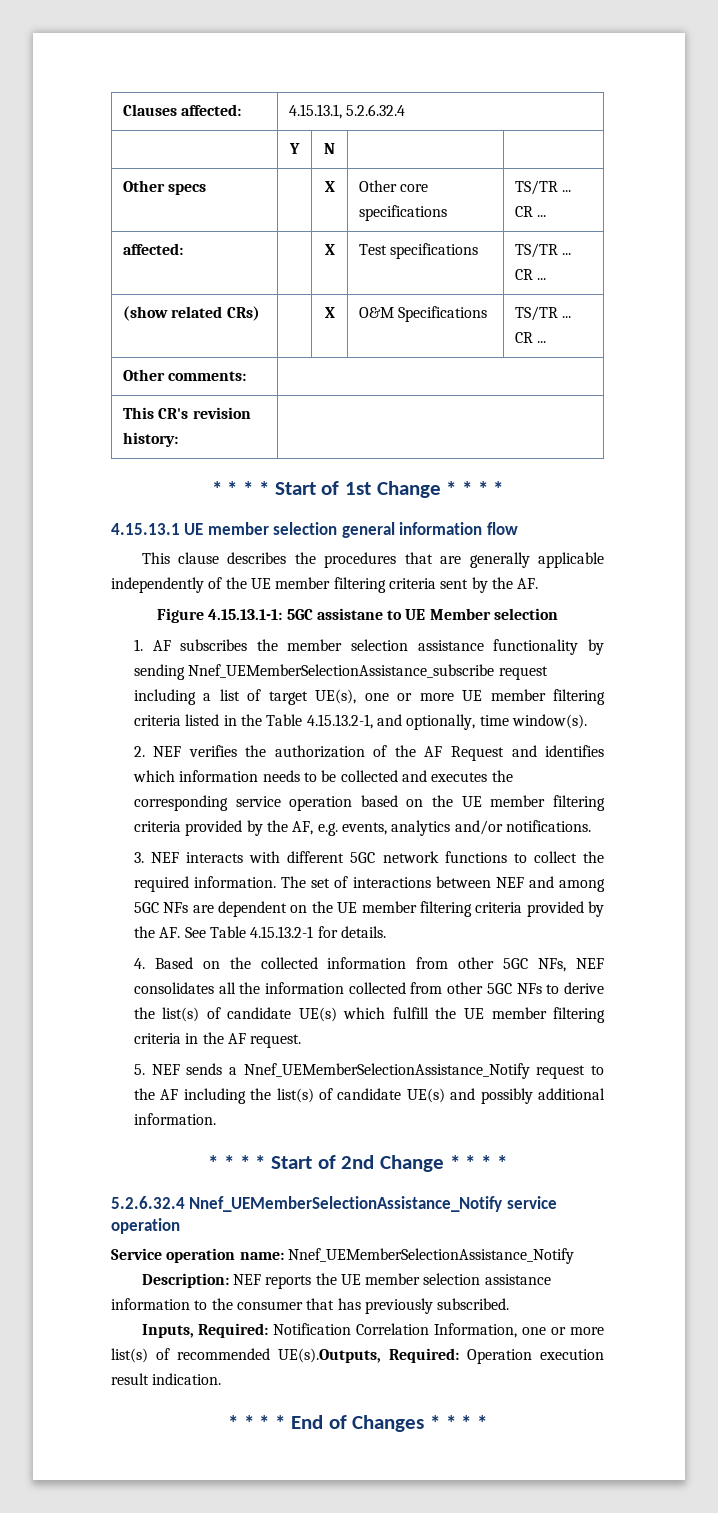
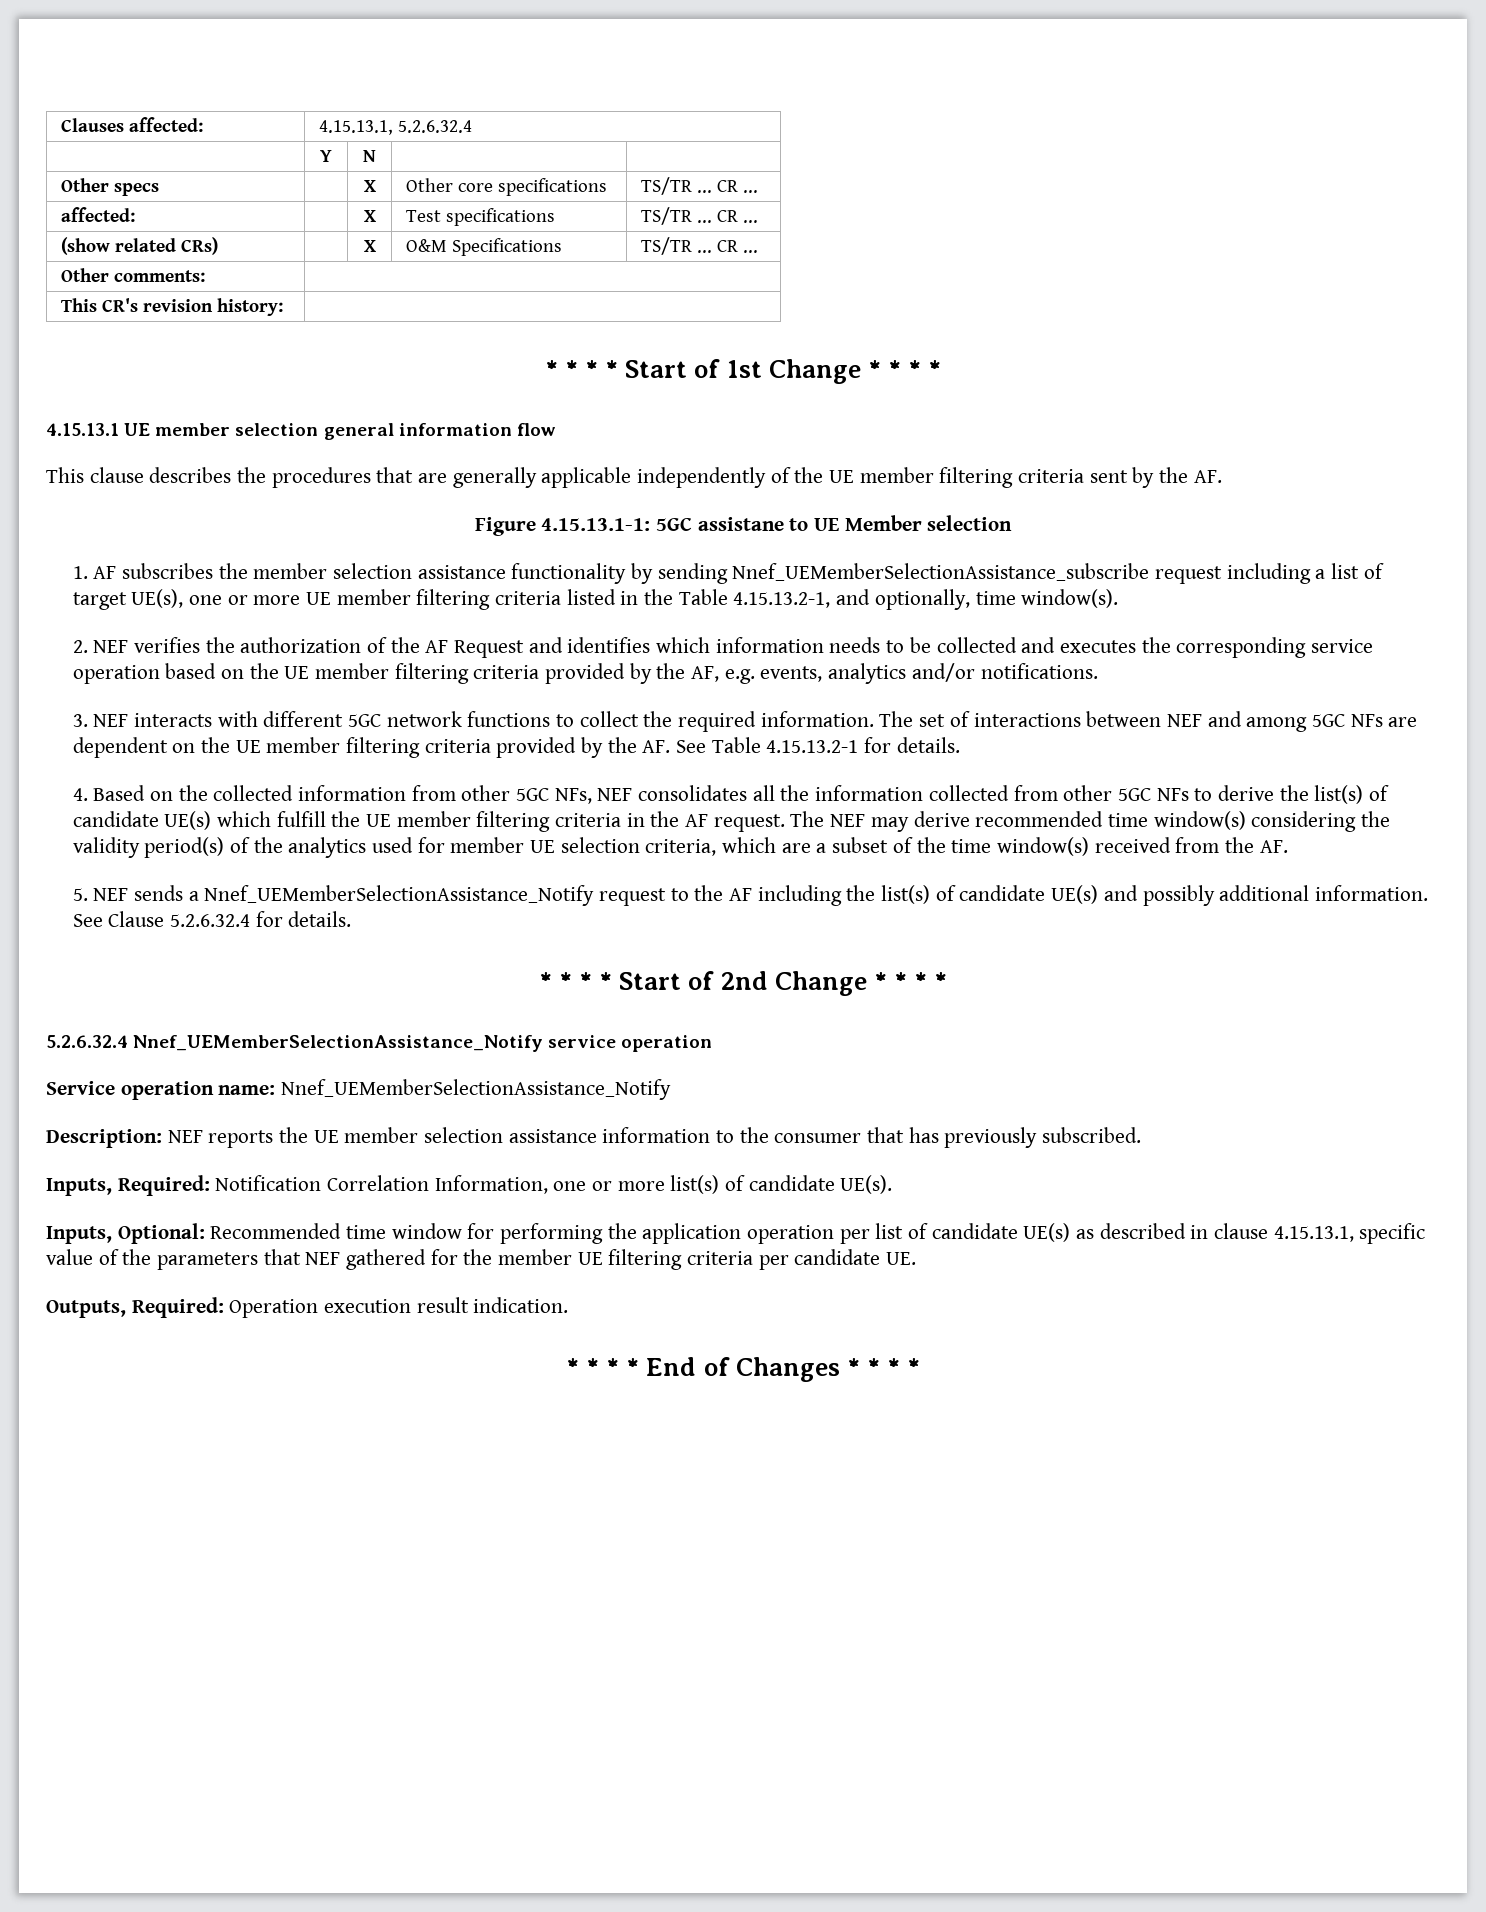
(302, 1041) none -> [790,811,1390,832] [72,837,1288,858] The NEF may derive recommended time window(s) considering the validity period(s) of the analytics used for member UE selection criteria, which are a subset of the time window(s) received from the AF.
(216, 1119) none -> [72,911,352,927] See Clause 5.2.6.32.4 for details.
[177,1348,381,1363] recommended UE(s).Outputs, -> [748,1175,893,1194] [46,1223,1426,1244] [46,1249,917,1270] [46,1300,126,1318] candidate UE(s). // Inputs, Optional: Recommended time window for performing the application operation per list of candidate UE(s) as described in clause 4.15.13.1, specific value of the parameters that NEF gathered for the member UE filtering criteria per candidate UE. // Outputs,

